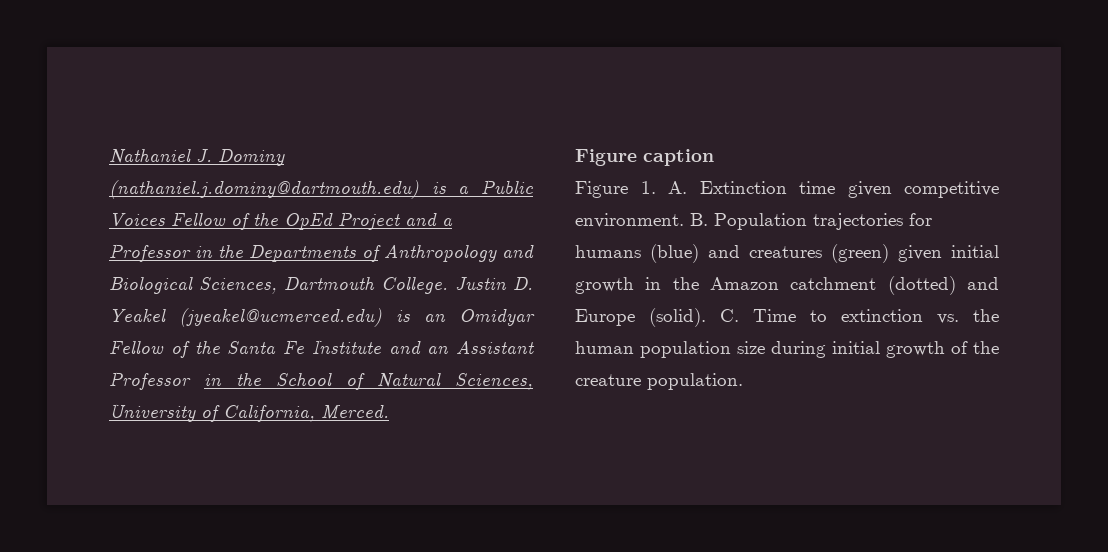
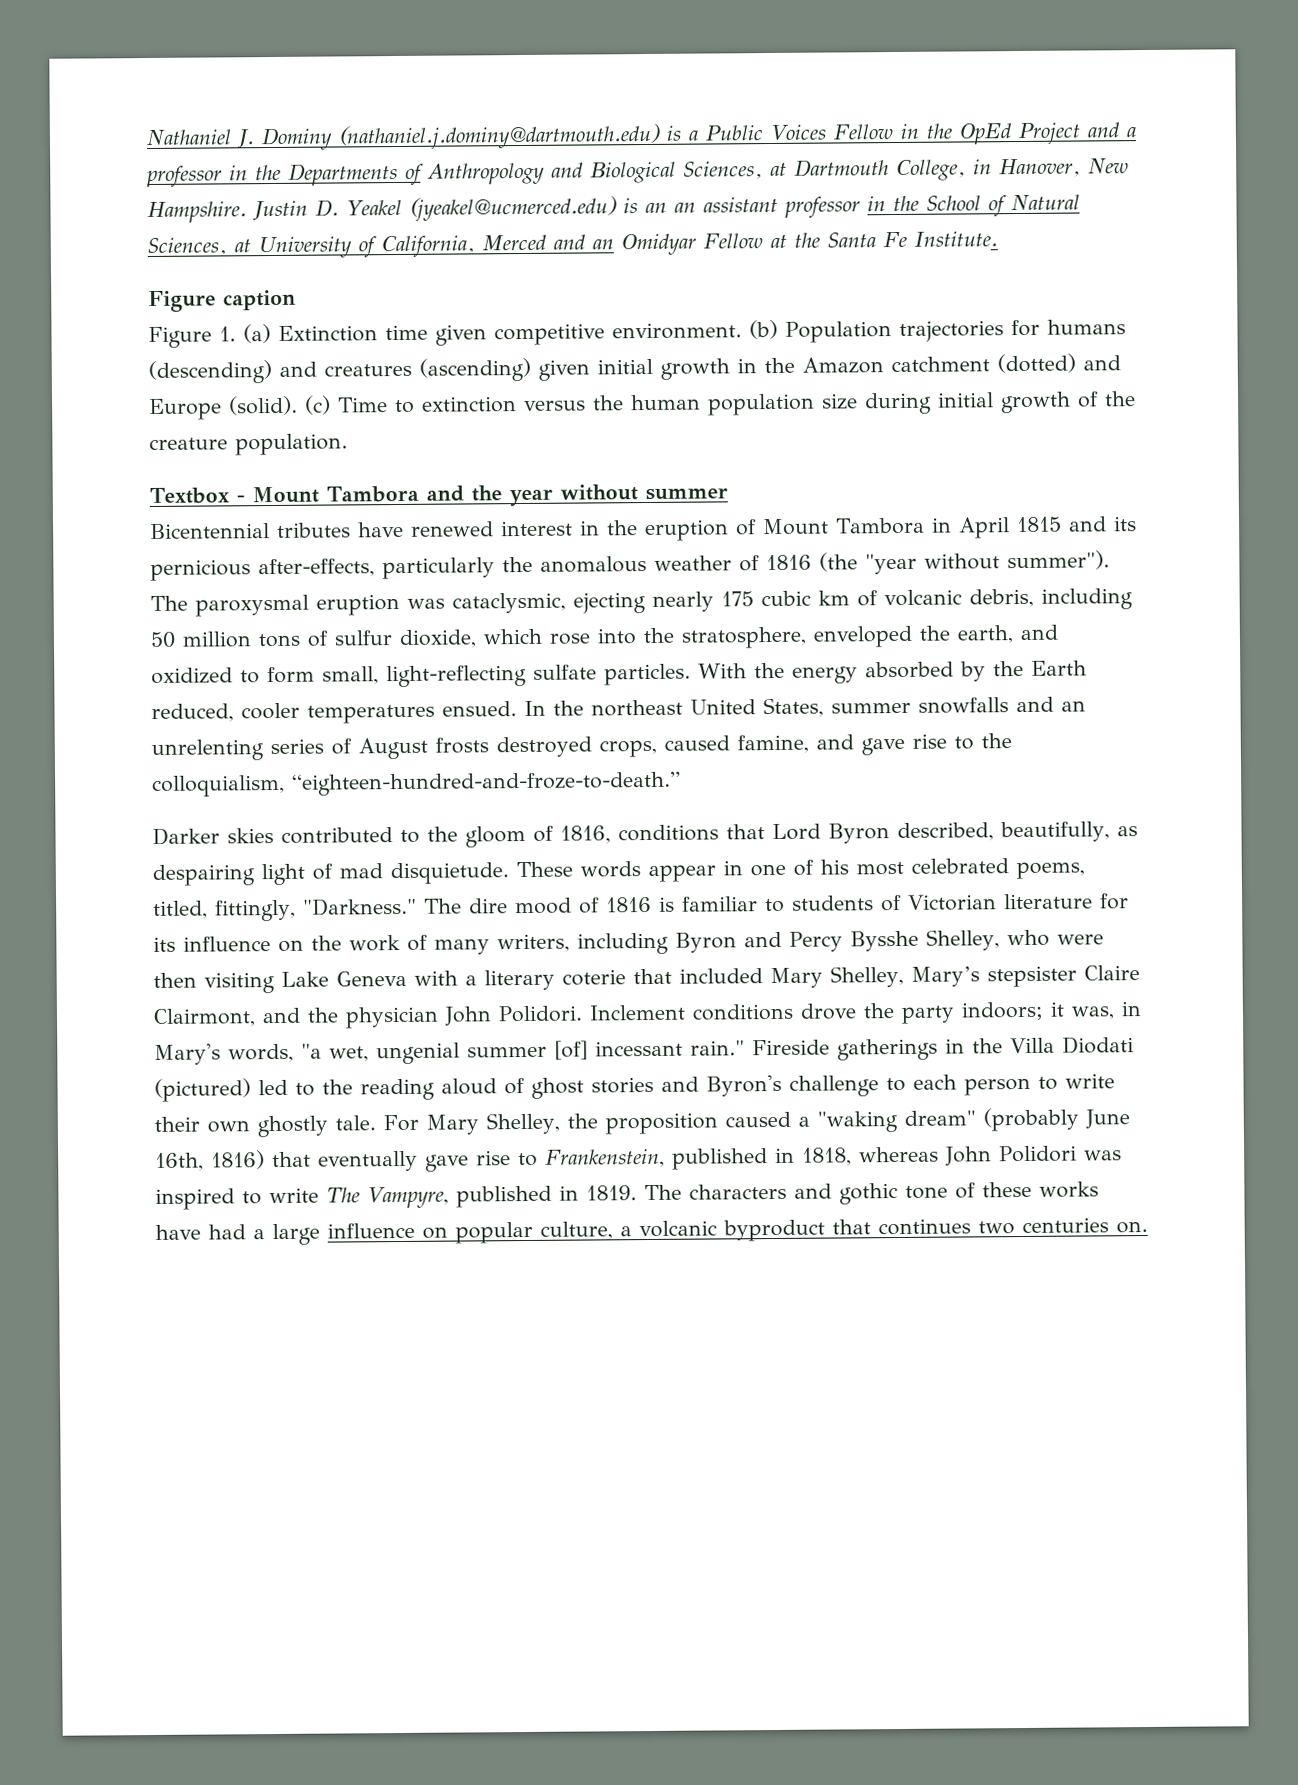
[231,213,250,230] of -> [899,123,919,139] in
[109,244,191,262] Professor -> [146,165,222,188] professor
[284,277,448,294] Dartmouth College. -> [770,158,1129,181] [147,201,247,224] at Dartmouth College, in Hanover, New Hampshire.
[459,309,535,326] [109,340,535,358] [109,372,191,390] Omidyar Fellow of the Santa Fe Institute and an Assistant Professor -> [673,196,860,218] an assistant professor
(533, 381) none -> [234,239,251,253] at
[321,404,389,419] Merced. -> [482,231,998,256] Merced and an Omidyar Fellow at the Santa Fe Institute.
[668,181,687,194] A. -> [243,324,271,344] (a)
[690,213,708,226] B. -> [749,319,778,340] (b)
[650,244,699,263] (blue) -> [148,360,272,384] (descending)
[831,244,889,263] (green) -> [419,357,531,382] (ascending)
[720,309,739,322] C. -> [305,395,331,415] (c)
[937,314,959,324] vs. -> [524,400,586,411] versus
(743, 381) none -> [149,484,728,507] [150,516,1137,542] [150,550,1110,581] [150,588,1133,617] [150,624,1058,649] [151,660,1087,688] [151,696,1086,724] [151,733,1012,761] [152,771,681,797] [152,821,1138,848] [152,858,1085,886] [153,893,1129,922] [153,929,1104,955] [153,965,1140,994] [153,1001,1142,1029] [154,1036,1134,1065] [154,1073,1115,1102] [154,1107,1130,1138] [155,1145,1122,1172] [155,1181,1099,1210] [155,1217,1148,1246] // Textbox - Mount Tambora and the year without summer // Bicentennial tributes have renewed interest in the eruption of Mount Tambora in April 1815 and its pernicious after-effects, particularly the anomalous weather of 1816 (the "year without summer"). The paroxysmal eruption was cataclysmic, ejecting nearly 175 cubic km of volcanic debris, including 50 million tons of sulfur dioxide, which rose into the stratosphere, enveloped the earth, and oxidized to form small, light-reflecting sulfate particles. With the energy absorbed by the Earth reduced, cooler temperatures ensued. In the northeast United States, summer snowfalls and an unrelenting series of August frosts destroyed crops, caused famine, and gave rise to the colloquialism, “eighteen-hundred-and-froze-to-death.” // Darker skies contributed to the gloom of 1816, conditions that Lord Byron described, beautifully, as despairing light of mad disquietude. These words appear in one of his most celebrated poems, titled, fittingly, "Darkness." The dire mood of 1816 is familiar to students of Victorian literature for its influence on the work of many writers, including Byron and Percy Bysshe Shelley, who were then visiting Lake Geneva with a literary coterie that included Mary Shelley, Mary’s stepsister Claire Clairmont, and the physician John Polidori. Inclement conditions drove the party indoors; it was, in Mary's words, "a wet, ungenial summer [of] incessant rain." Fireside gatherings in the Villa Diodati (pictured) led to the reading aloud of ghost stories and Byron's challenge to each person to write their own ghostly tale. For Mary Shelley, the proposition caused a "waking dream" (probably June 16th, 1816) that eventually gave rise to Frankenstein, published in 1818, whereas John Polidori was inspired to write The Vampyre, published in 1819. The characters and gothic tone of these works have had a large influence on popular culture, a volcanic byproduct that continues two centuries on.

